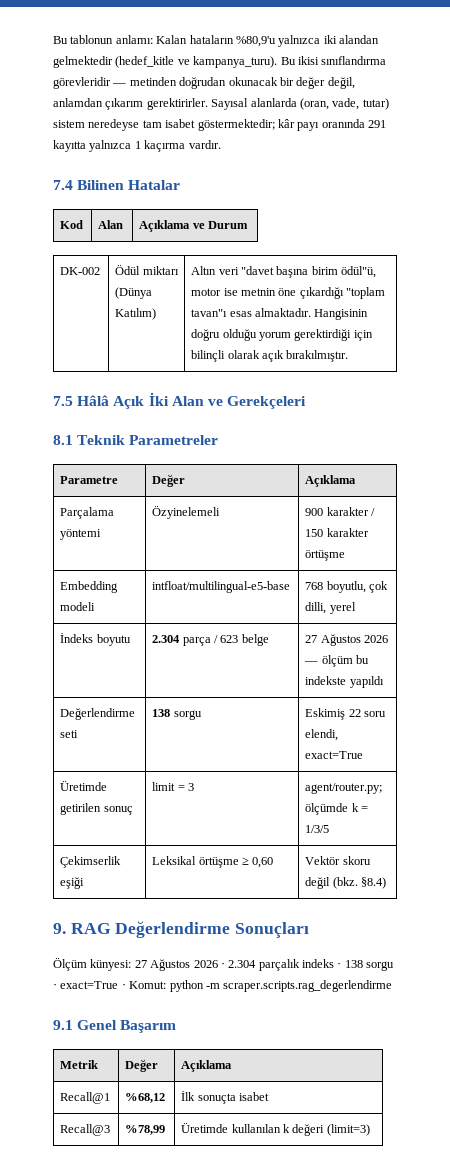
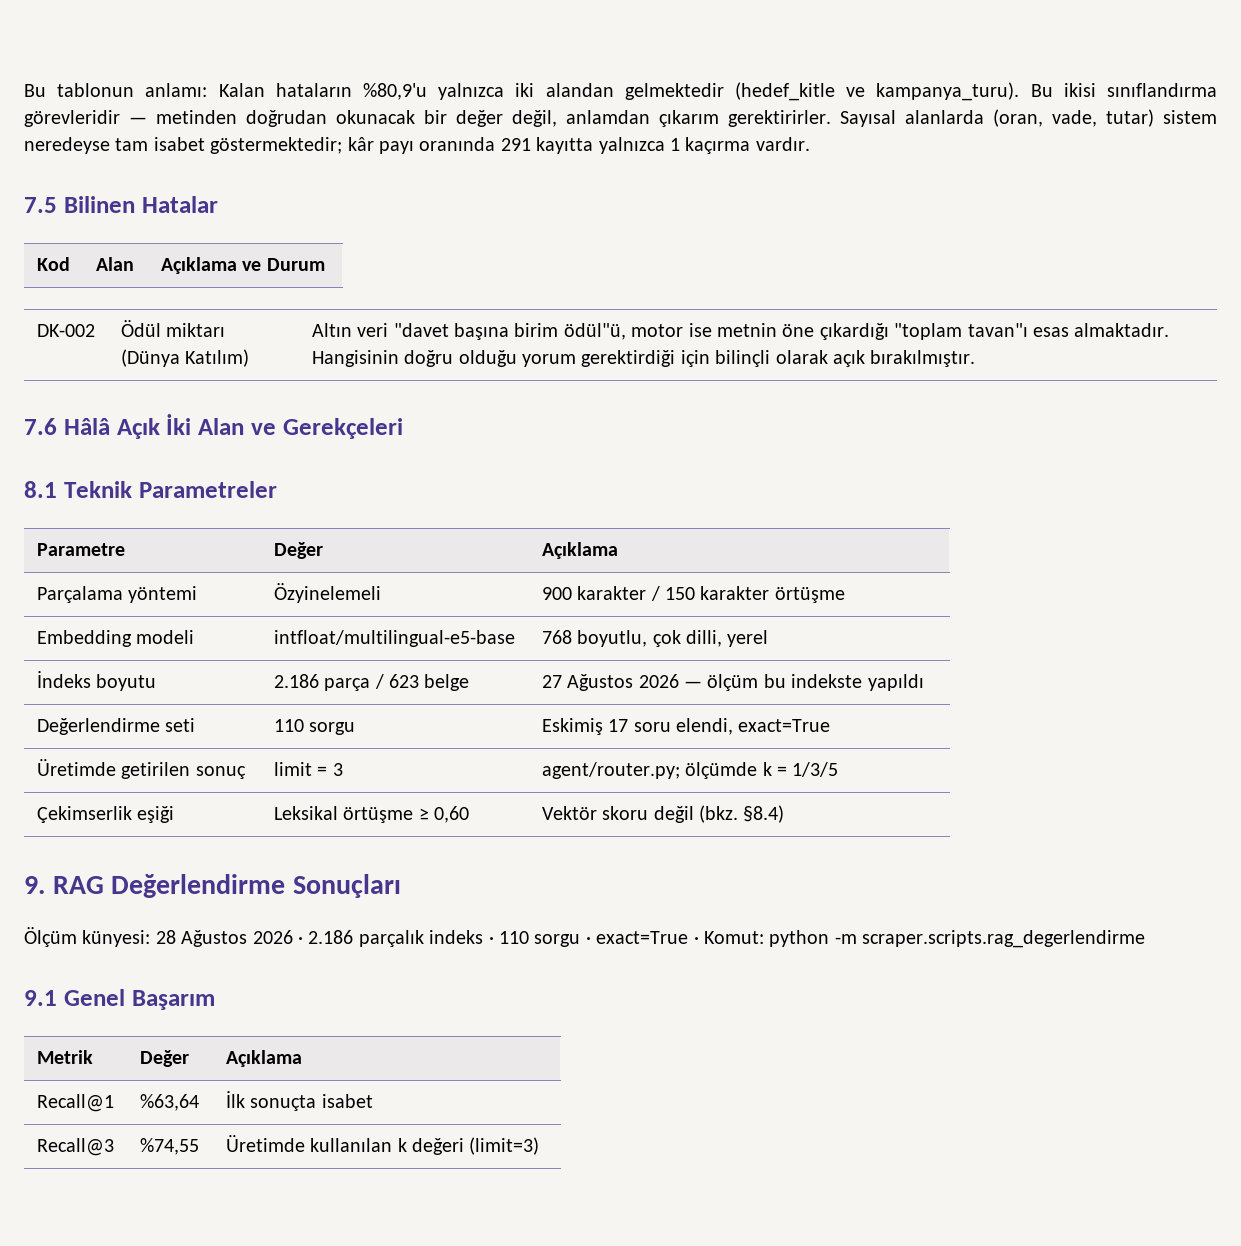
[53,180,73,190] 7.4 -> [24,197,57,213] 7.5
[53,396,73,406] 7.5 -> [24,418,57,435] 7.6
[152,635,181,643] 2.304 -> [273,674,319,688] 2.186
[152,709,171,717] 138 -> [273,719,304,732] 110
[348,709,361,717] 22 -> [608,719,629,732] 17
[134,960,147,968] 27 -> [155,930,176,944] 28
[228,960,257,968] 2.304 -> [308,930,354,944] 2.186
[344,960,363,968] 138 -> [498,931,529,944] 110
[125,1093,166,1103] %68,12 -> [139,1094,199,1111] %63,64
[125,1125,166,1135] %78,99 -> [139,1138,199,1155] %74,55

